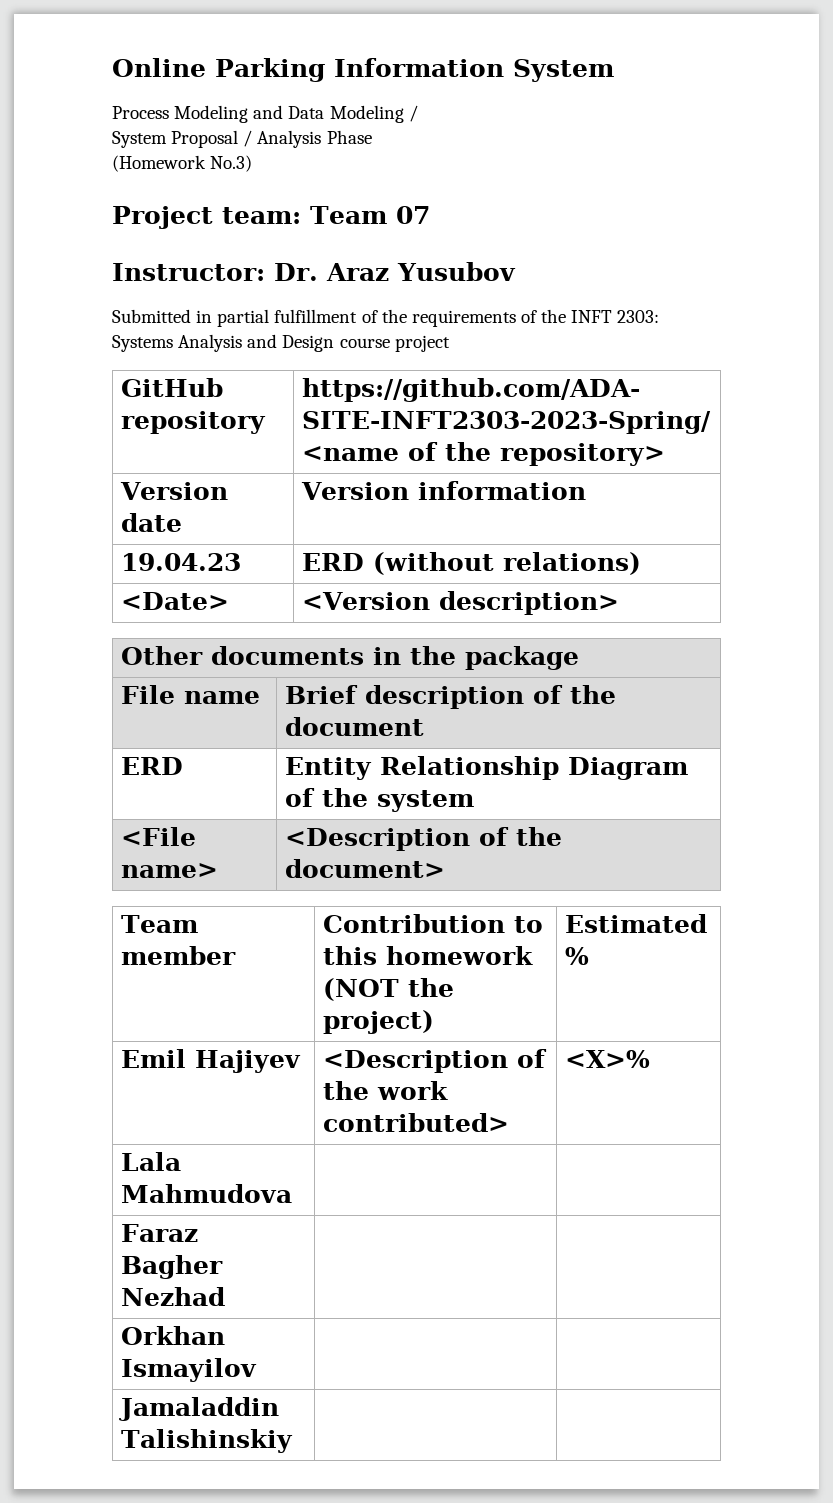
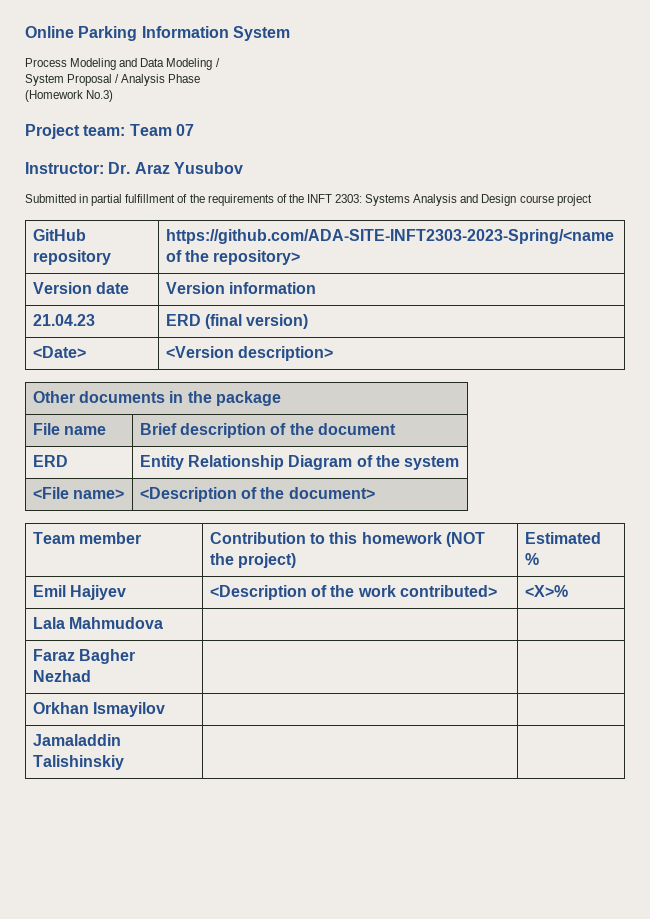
[121,553,242,571] [302,552,642,575] 19.04.23 | ERD (without relations) -> [32,314,95,326] [165,314,309,329] 21.04.23 | ERD (final version)

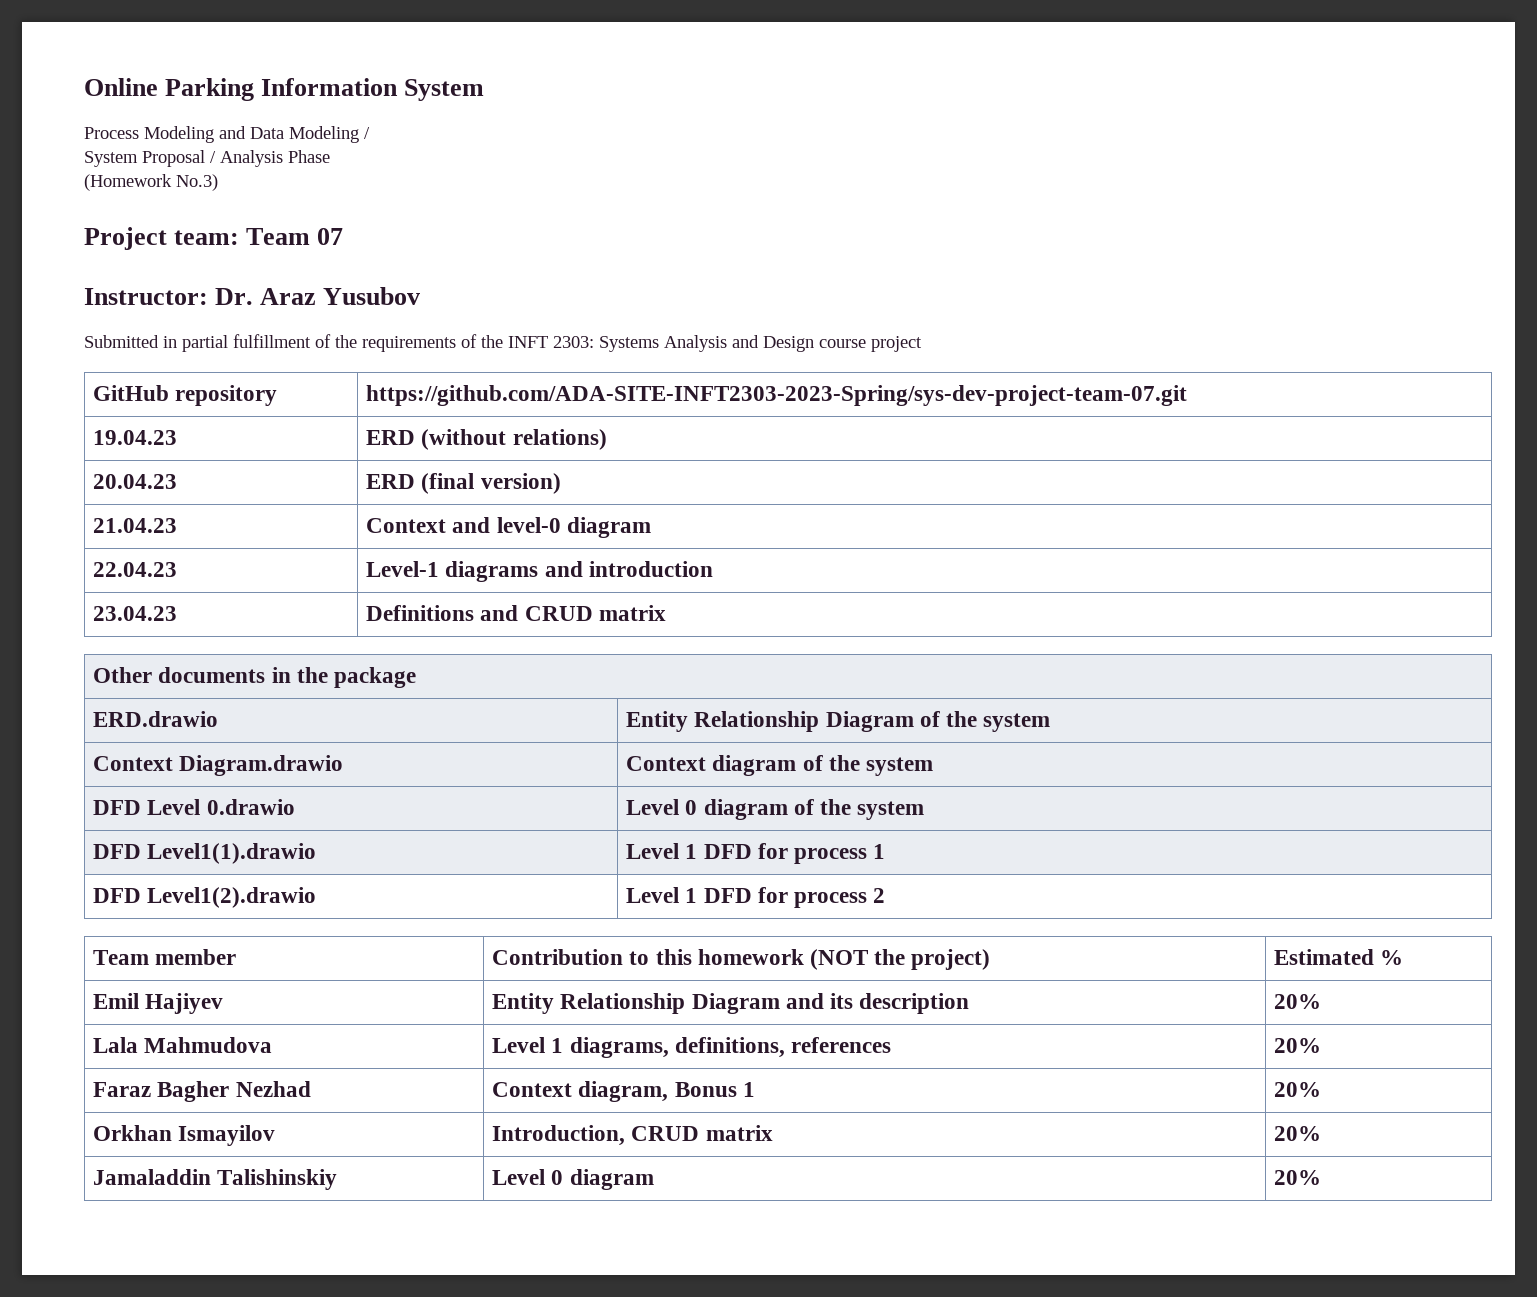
[165,229,614,244] [165,250,301,265] [32,282,130,294] [165,282,317,294] [32,314,95,326] [165,314,309,329] [32,346,86,358] [165,346,334,361] https://github.com/ADA-SITE-INFT2303-2023-Spring/<name of the repository> // Version date | Version information // 21.04.23 | ERD (final version) // <Date> | <Version description> -> [366,385,1188,406] [93,430,178,445] [366,429,607,450] [93,474,178,489] [366,473,561,494] [93,518,178,533] [366,517,651,538] [93,562,178,577] [366,561,713,582] [93,606,178,621] [366,605,666,621] https://github.com/ADA-SITE-INFT2303-2023-Spring/sys-dev-project-team-07.git // 19.04.23 | ERD (without relations) // 20.04.23 | ERD (final version) // 21.04.23 | Context and level-0 diagram // 22.04.23 | Level-1 diagrams and introduction // 23.04.23 | Definitions and CRUD matrix
[32,423,107,435] [139,423,397,438] [32,455,68,467] File name | Brief description of the document // ERD -> [93,711,219,727] ERD.drawio
[32,487,125,499] [139,487,375,502] <File name> | <Description of the document> -> [93,755,344,776] [626,755,934,776] [93,799,295,815] [626,799,925,820] [93,843,317,864] [626,843,886,864] [93,887,317,908] [626,887,886,908] Context Diagram.drawio | Context diagram of the system // DFD Level 0.drawio | Level 0 diagram of the system // DFD Level1(1).drawio | Level 1 DFD for process 1 // DFD Level1(2).drawio | Level 1 DFD for process 2
[209,585,498,600] [524,585,568,597] [32,617,164,629] [32,649,136,664] [32,670,91,682] [32,702,166,717] [32,734,121,746] [32,755,124,770] <Description of the work contributed> | <X>% // Lala Mahmudova | | // Faraz Bagher Nezhad | | // Orkhan Ismayilov | | // Jamaladdin Talishinskiy | | -> [492,993,970,1014] [1274,994,1322,1009] [93,1037,273,1053] [492,1037,892,1058] [1274,1038,1322,1053] [93,1081,311,1102] [492,1081,755,1102] [1274,1082,1322,1097] [93,1125,276,1146] [492,1125,773,1146] [1274,1126,1322,1141] [93,1169,338,1190] [492,1169,654,1190] [1274,1170,1322,1185] Entity Relationship Diagram and its description | 20% // Lala Mahmudova | Level 1 diagrams, definitions, references | 20% // Faraz Bagher Nezhad | Context diagram, Bonus 1 | 20% // Orkhan Ismayilov | Introduction, CRUD matrix | 20% // Jamaladdin Talishinskiy | Level 0 diagram | 20%

